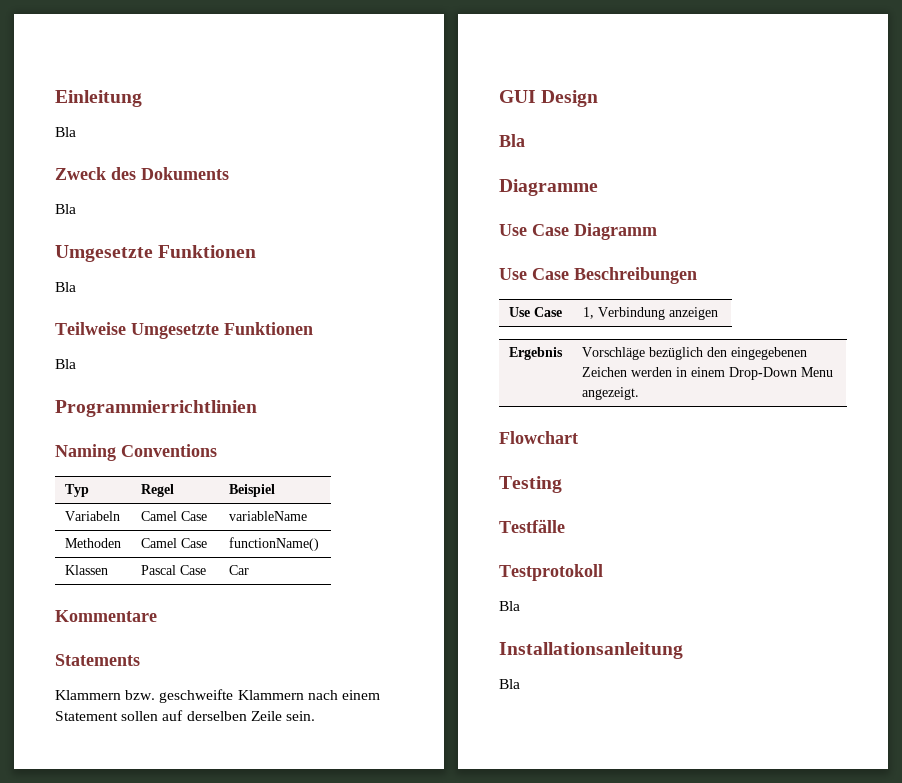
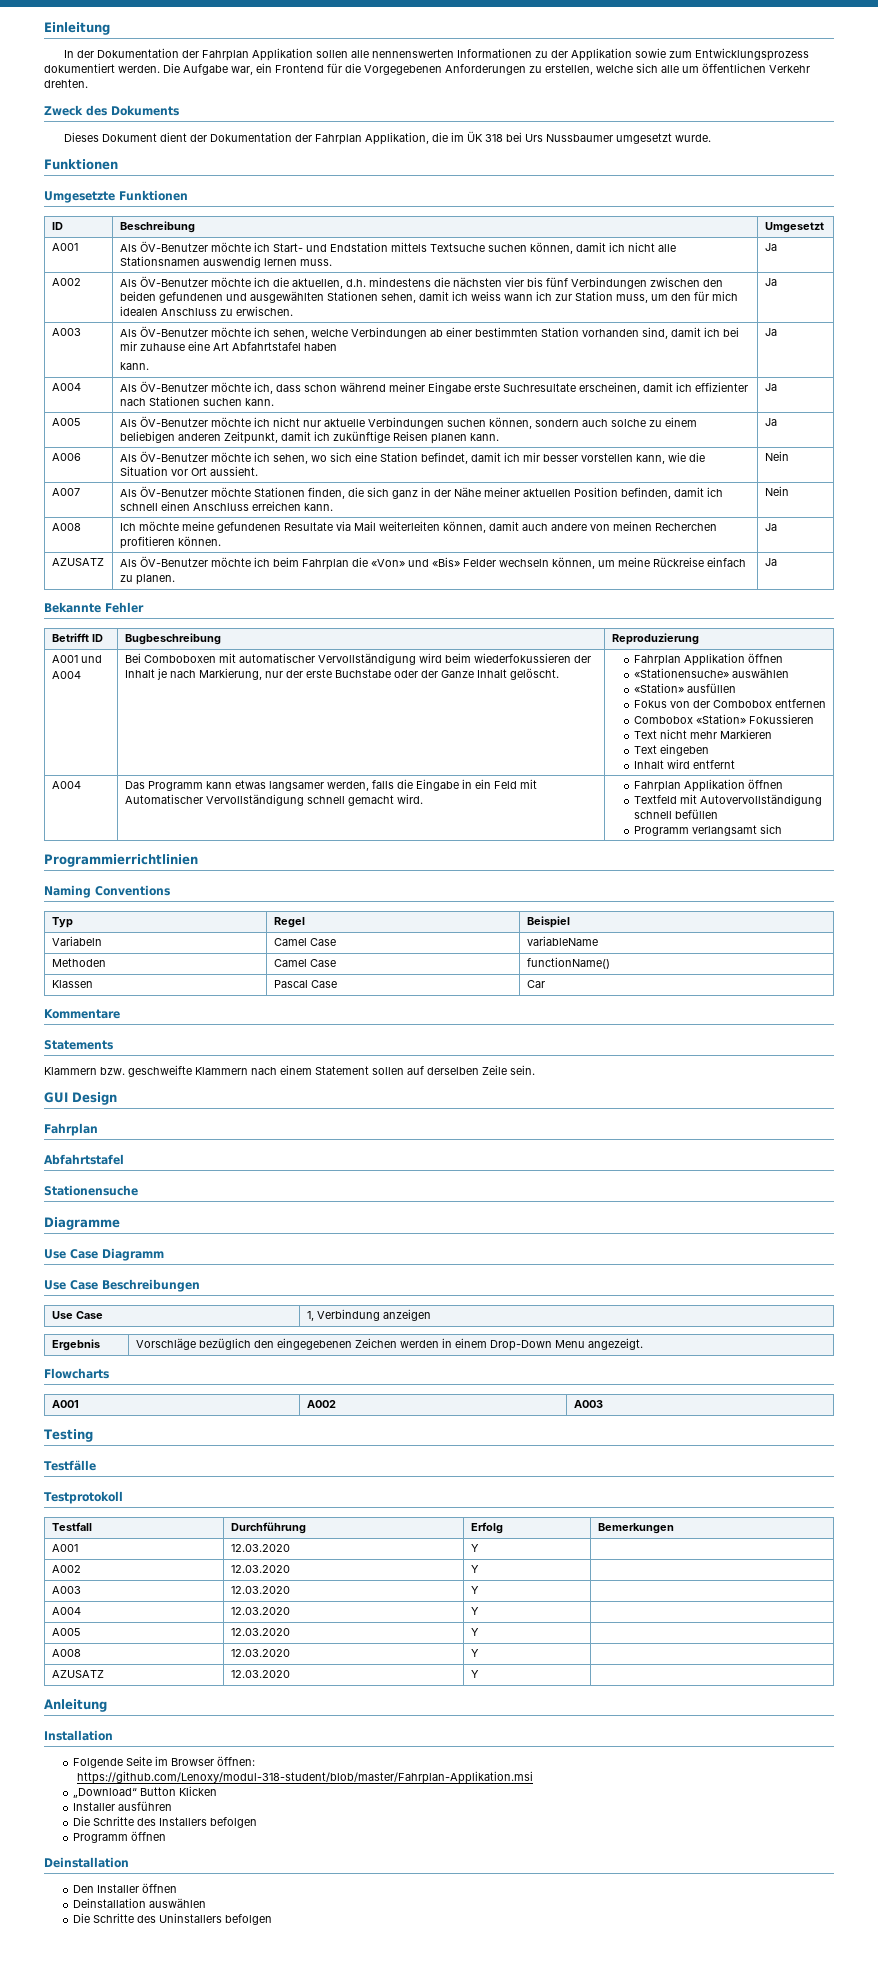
[55,127,76,137] [55,167,229,180] [55,204,76,214] [55,245,257,262] [55,282,76,292] [55,322,313,339] [55,359,76,369] Bla // Zweck des Dokuments // Bla // Umgesetzte Funktionen // Bla // Teilweise Umgesetzte Funktionen // Bla -> [63,48,809,61] [44,63,810,75] [44,79,88,88] [44,105,179,116] [63,131,711,145] [44,159,118,170] [44,190,188,203] [51,222,63,230] [119,221,195,233] [764,222,824,233] [51,243,78,251] [119,241,676,254] [119,256,332,268] [764,243,777,251] [51,278,81,286] [119,276,723,289] [119,291,738,303] [119,306,293,316] [764,278,777,286] [51,328,81,336] [119,326,739,339] [119,341,337,351] [119,362,149,370] [764,328,777,336] [51,383,81,391] [119,381,748,394] [119,396,274,406] [764,383,777,391] [51,418,81,426] [119,416,697,429] [119,431,499,444] [764,418,777,426] [51,453,81,461] [119,451,705,464] [119,466,258,476] [764,451,789,461] [51,488,80,496] [119,486,723,499] [119,501,333,511] [764,486,789,496] [51,523,81,531] [119,521,717,533] [119,536,221,549] [764,523,777,531] [51,558,104,566] [119,556,746,570] [119,574,175,585] [764,558,777,566] [44,602,144,613] [51,633,103,642] [124,633,221,645] [611,633,699,645] [51,655,102,663] [51,671,81,679] [124,653,591,665] [124,668,559,680] [633,653,783,666] [633,668,789,678] [633,683,736,693] [633,699,826,708] [633,714,814,724] [633,729,772,739] [633,744,709,756] [633,759,735,769] [51,781,81,789] [124,779,537,791] [124,794,423,806] [633,779,783,792] [633,794,822,806] [633,809,718,819] [633,824,782,836] In der Dokumentation der Fahrplan Applikation sollen alle nennenswerten Informationen zu der Applikation sowie zum Entwicklungsprozess dokumentiert werden. Die Aufgabe war, ein Frontend für die Vorgegebenen Anforderungen zu erstellen, welche sich alle um öffentlichen Verkehr drehten. // Zweck des Dokuments // Dieses Dokument dient der Dokumentation der Fahrplan Applikation, die im ÜK 318 bei Urs Nussbaumer umgesetzt wurde. // Funktionen // Umgesetzte Funktionen // ID | Beschreibung | Umgesetzt // A001 | Als ÖV-Benutzer möchte ich Start- und Endstation mittels Textsuche suchen können, damit ich nicht alle Stationsnamen auswendig lernen muss. | Ja // A002 | Als ÖV-Benutzer möchte ich die aktuellen, d.h. mindestens die nächsten vier bis fünf Verbindungen zwischen den beiden gefundenen und ausgewählten Stationen sehen, damit ich weiss wann ich zur Station muss, um den für mich idealen Anschluss zu erwischen. | Ja // A003 | Als ÖV-Benutzer möchte ich sehen, welche Verbindungen ab einer bestimmten Station vorhanden sind, damit ich bei mir zuhause eine Art Abfahrtstafel haben // kann. | Ja // A004 | Als ÖV-Benutzer möchte ich, dass schon während meiner Eingabe erste Suchresultate erscheinen, damit ich effizienter nach Stationen suchen kann. | Ja // A005 | Als ÖV-Benutzer möchte ich nicht nur aktuelle Verbindungen suchen können, sondern auch solche zu einem beliebigen anderen Zeitpunkt, damit ich zukünftige Reisen planen kann. | Ja // A006 | Als ÖV-Benutzer möchte ich sehen, wo sich eine Station befindet, damit ich mir besser vorstellen kann, wie die Situation vor Ort aussieht. | Nein // A007 | Als ÖV-Benutzer möchte Stationen finden, die sich ganz in der Nähe meiner aktuellen Position befinden, damit ich schnell einen Anschluss erreichen kann. | Nein // A008 | Ich möchte meine gefundenen Resultate via Mail weiterleiten können, damit auch andere von meinen Recherchen profitieren können. | Ja // AZUSATZ | Als ÖV-Benutzer möchte ich beim Fahrplan die «Von» und «Bis» Felder wechseln können, um meine Rückreise einfach zu planen. | Ja // Bekannte Fehler // Betrifft ID | Bugbeschreibung | Reproduzierung // A001 und A004 | Bei Comboboxen mit automatischer Vervollständigung wird beim wiederfokussieren der Inhalt je nach Markierung, nur der erste Buchstabe oder der Ganze Inhalt gelöscht. | Fahrplan Applikation öffnen // «Stationensuche» auswählen // «Station» ausfüllen // Fokus von der Combobox entfernen // Combobox «Station» Fokussieren // Text nicht mehr Markieren // Text eingeben // Inhalt wird entfernt // A004 | Das Programm kann etwas langsamer werden, falls die Eingabe in ein Feld mit Automatischer Vervollständigung schnell gemacht wird. | Fahrplan Applikation öffnen // Textfeld mit Autovervollständigung schnell befüllen // Programm verlangsamt sich
[499,134,525,147] Bla -> [44,1123,98,1136] [44,1154,124,1165] [44,1185,138,1196] Fahrplan // Abfahrtstafel // Stationensuche
[499,431,578,444] Flowchart -> [44,1368,109,1379] [51,1400,79,1408] [306,1400,336,1408] [573,1400,603,1408] Flowcharts // A001 | A002 | A003
[499,601,520,611] [499,642,683,659] [499,679,520,689] // Bla // Installationsanleitung // Bla -> [51,1522,92,1531] [230,1522,306,1534] [470,1522,503,1534] [597,1523,674,1534] [51,1544,78,1552] [230,1544,290,1552] [470,1544,479,1552] [51,1565,81,1573] [230,1565,290,1573] [470,1565,479,1573] [51,1586,81,1594] [230,1586,290,1594] [470,1586,479,1594] [51,1607,81,1615] [230,1607,290,1615] [470,1607,479,1615] [51,1628,81,1636] [230,1628,290,1636] [470,1628,479,1636] [51,1649,81,1657] [230,1649,290,1657] [470,1649,479,1657] [51,1670,104,1678] [230,1670,290,1678] [470,1670,479,1678] [44,1699,107,1712] [44,1730,113,1741] [72,1756,255,1768] [77,1771,534,1784] [72,1786,217,1798] [72,1801,172,1811] [72,1816,257,1828] [72,1831,166,1843] [44,1857,129,1868] [72,1883,177,1893] [72,1898,206,1908] [72,1913,272,1925] // Testfall | Durchführung | Erfolg | Bemerkungen // A001 | 12.03.2020 | Y | // A002 | 12.03.2020 | Y | // A003 | 12.03.2020 | Y | // A004 | 12.03.2020 | Y | // A005 | 12.03.2020 | Y | // A008 | 12.03.2020 | Y | // AZUSATZ | 12.03.2020 | Y | // Anleitung // Installation // Folgende Seite im Browser öffnen: // https://github.com/Lenoxy/modul-318-student/blob/master/Fahrplan-Applikation.msi // „Download“ Button Klicken // Installer ausführen // Die Schritte des Installers befolgen // Programm öffnen // Deinstallation // Den Installer öffnen // Deinstallation auswählen // Die Schritte des Uninstallers befolgen

